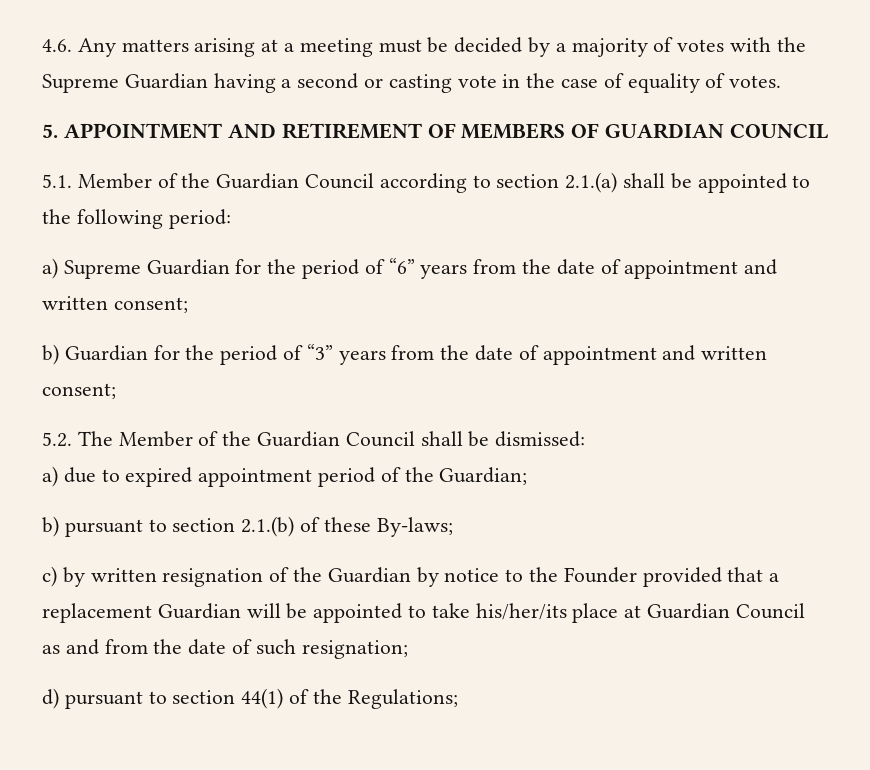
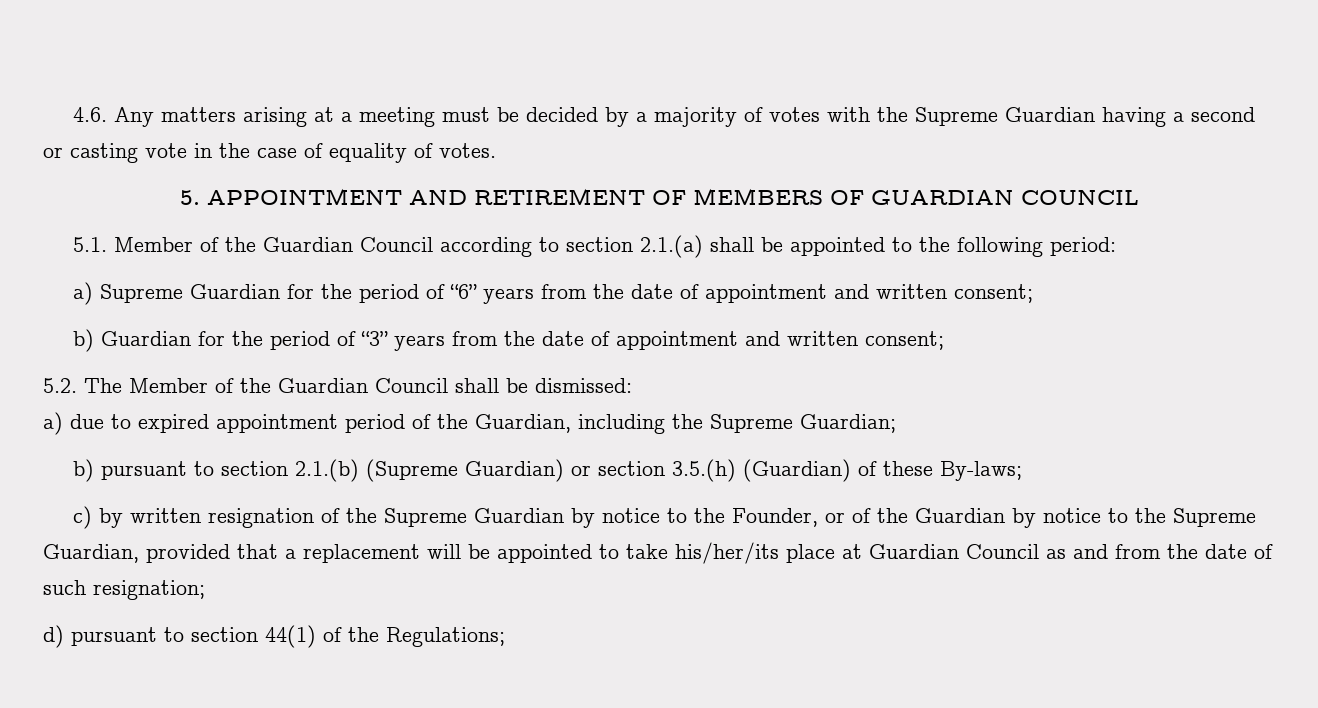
(434, 474) none -> [475,414,793,434] Guardian, including the Supreme
(295, 526) none -> [365,459,851,482] (Supreme Guardian) or section 3.5.(h) (Guardian)
[327,567,637,587] Guardian by notice to the Founder -> [383,508,1256,528] [43,544,139,563] Supreme Guardian by notice to the Founder, or of the Guardian by notice to the Supreme Guardian,
[157,603,241,619] Guardian -> (420, 553) none

